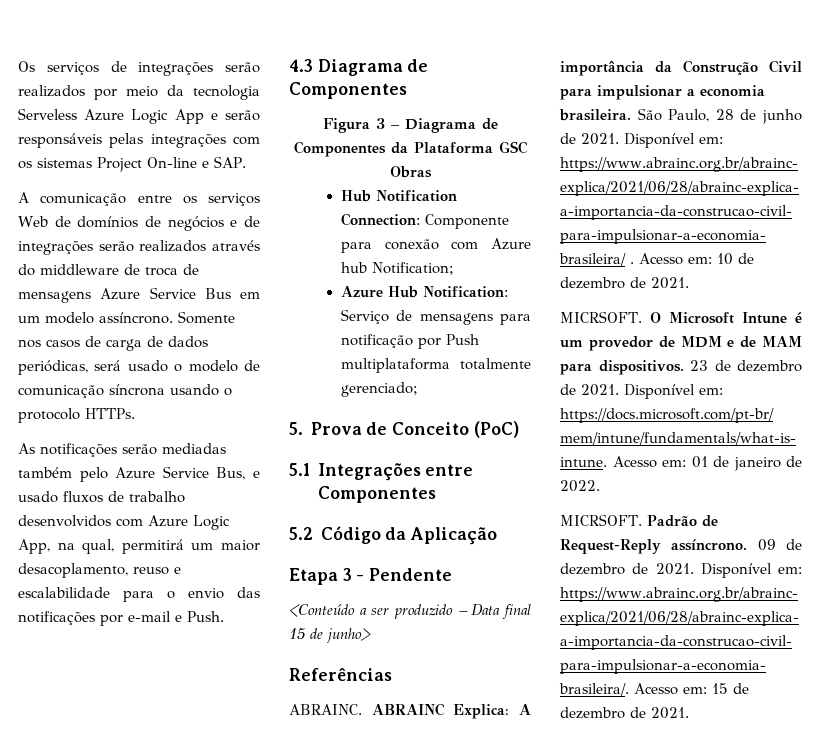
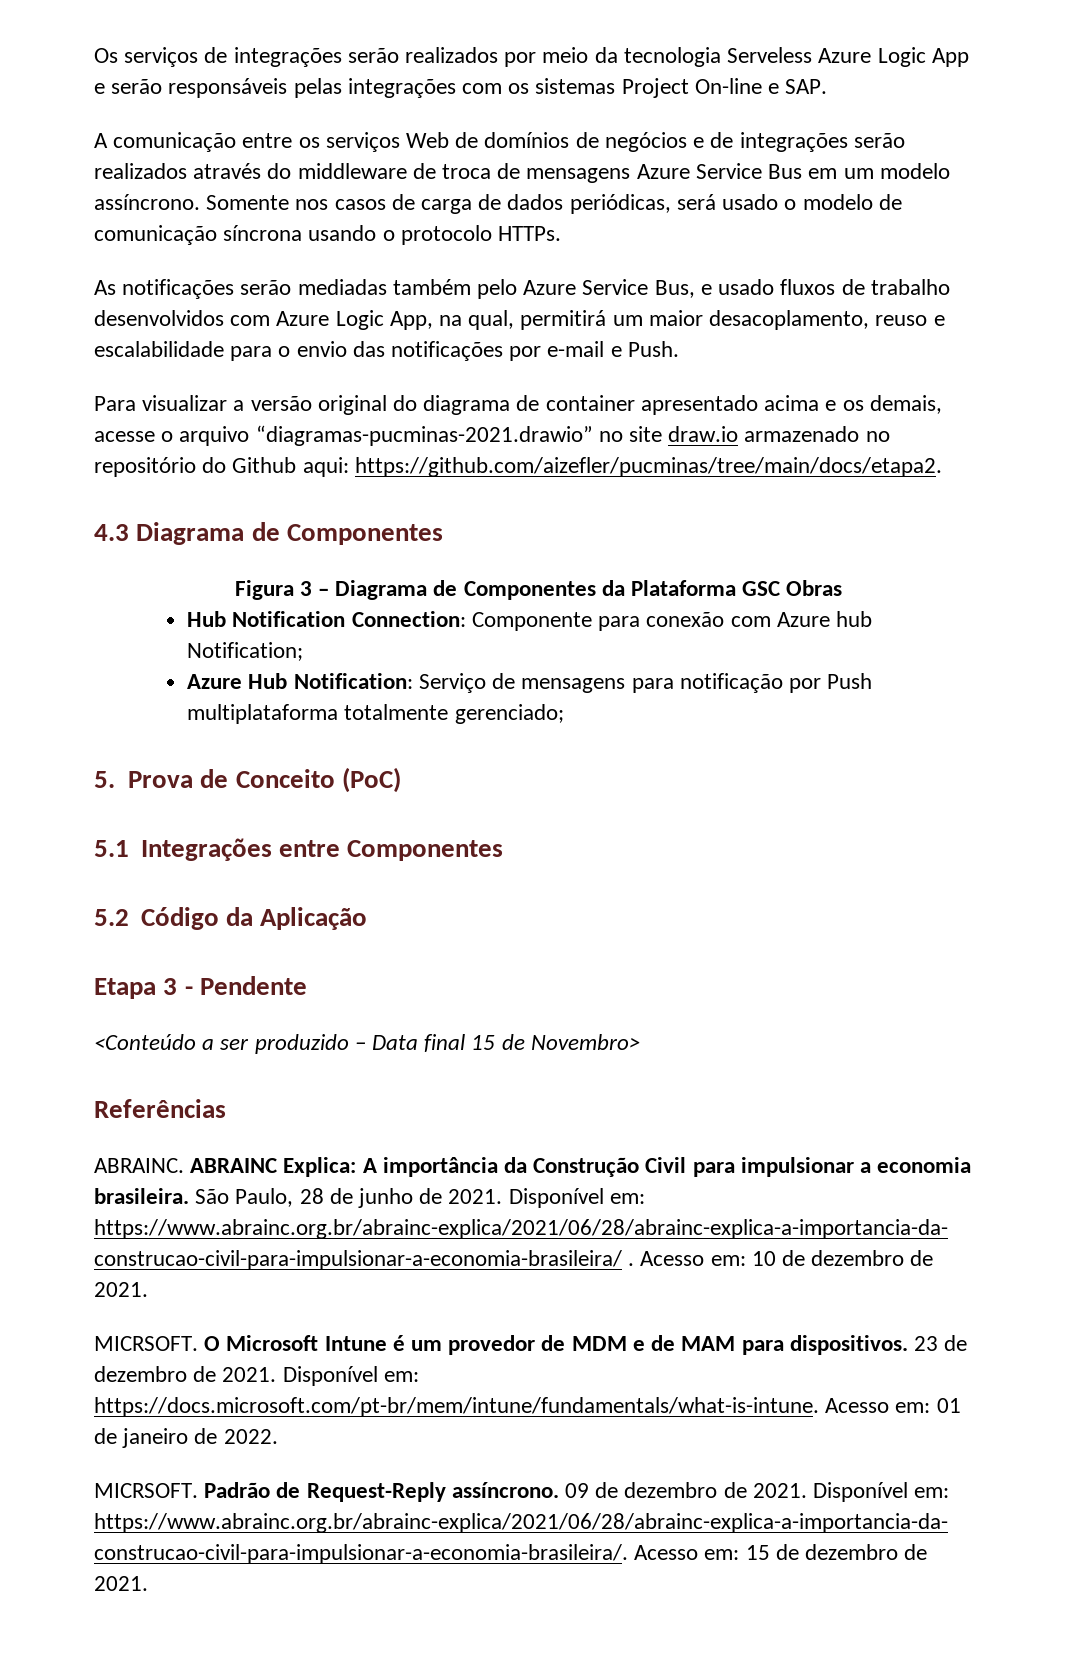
(224, 616) none -> [94,395,942,415] [94,425,890,446] [94,457,942,477] // Para visualizar a versão original do diagrama de container apresentado acima e os demais, acesse o arquivo “diagramas-pucminas-2021.drawio” no site draw.io armazenado no repositório do Github aqui: https://github.com/aizefler/pucminas/tree/main/docs/etapa2.
[326,628,371,643] junho> -> [530,1034,640,1050] Novembro>

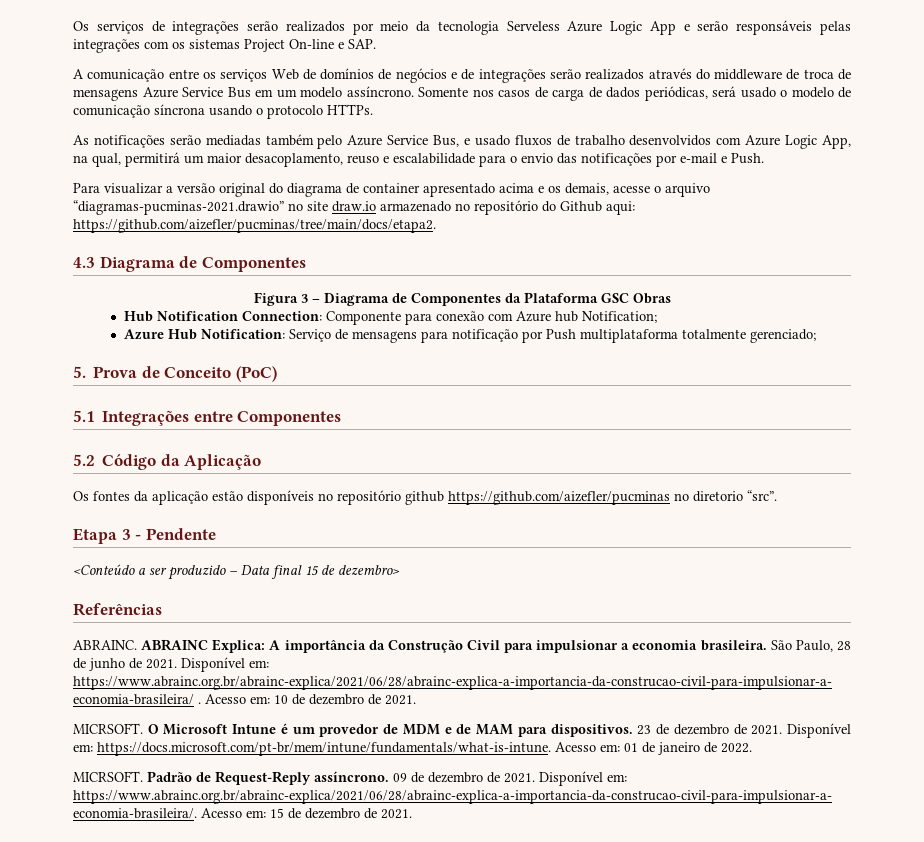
(368, 918) none -> [73,490,777,505] // Os fontes da aplicação estão disponíveis no repositório github https://github.com/aizefler/pucminas no diretorio “src”.
[530,1034,640,1050] Novembro> -> [338,565,400,575] dezembro>

